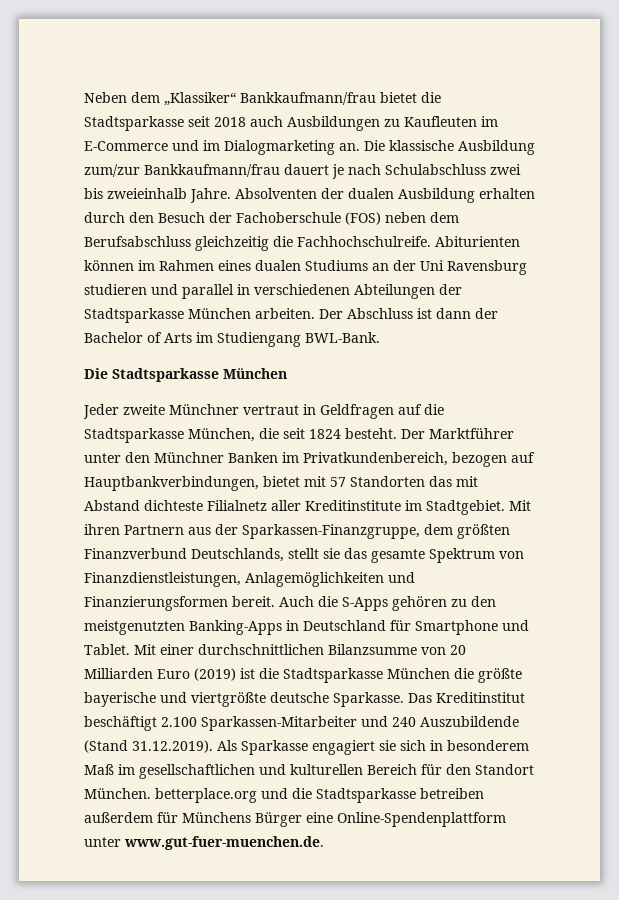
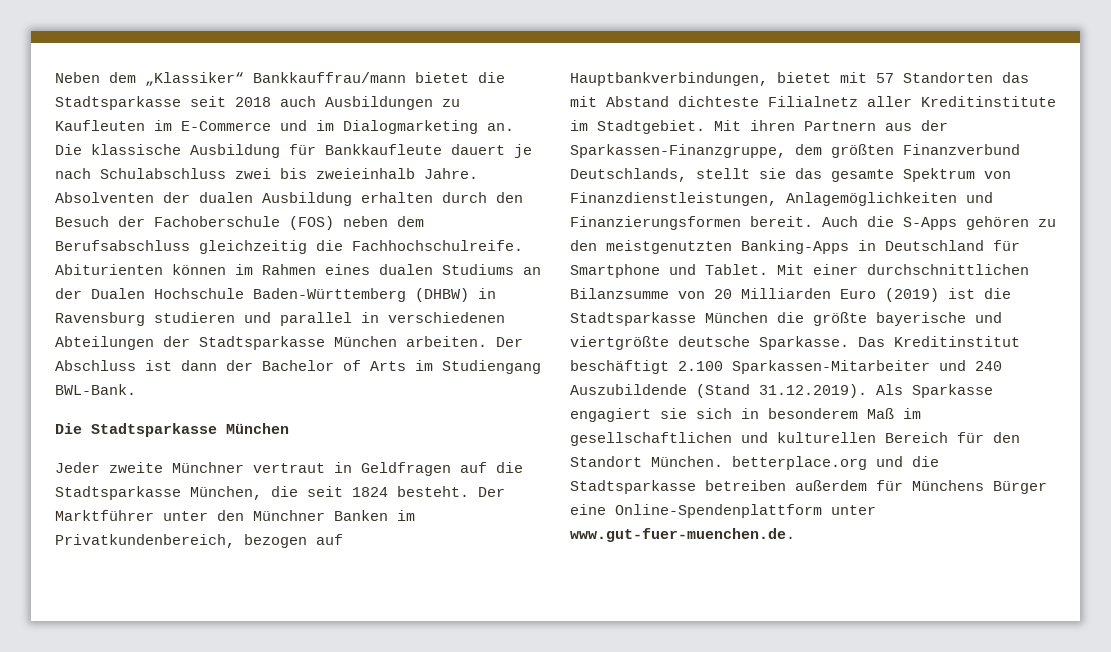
[240,92,376,105] Bankkaufmann/frau -> [253,72,406,83] Bankkauffrau/mann
[84,164,280,177] zum/zur Bankkaufmann/frau -> [289,144,442,155] für Bankkaufleute
[420,260,444,271] Uni -> [91,288,496,302] Dualen Hochschule Baden-Württemberg (DHBW) in

